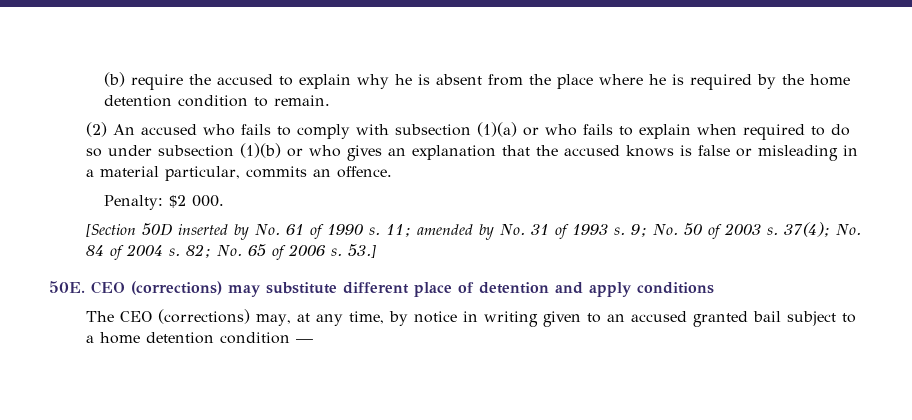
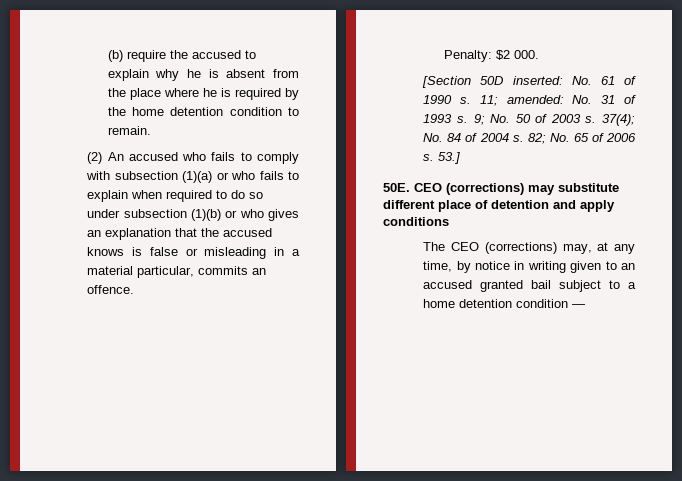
[177,224,249,240] inserted by -> [512,76,563,85] inserted:
[416,224,494,240] amended by -> [506,95,564,104] amended:

